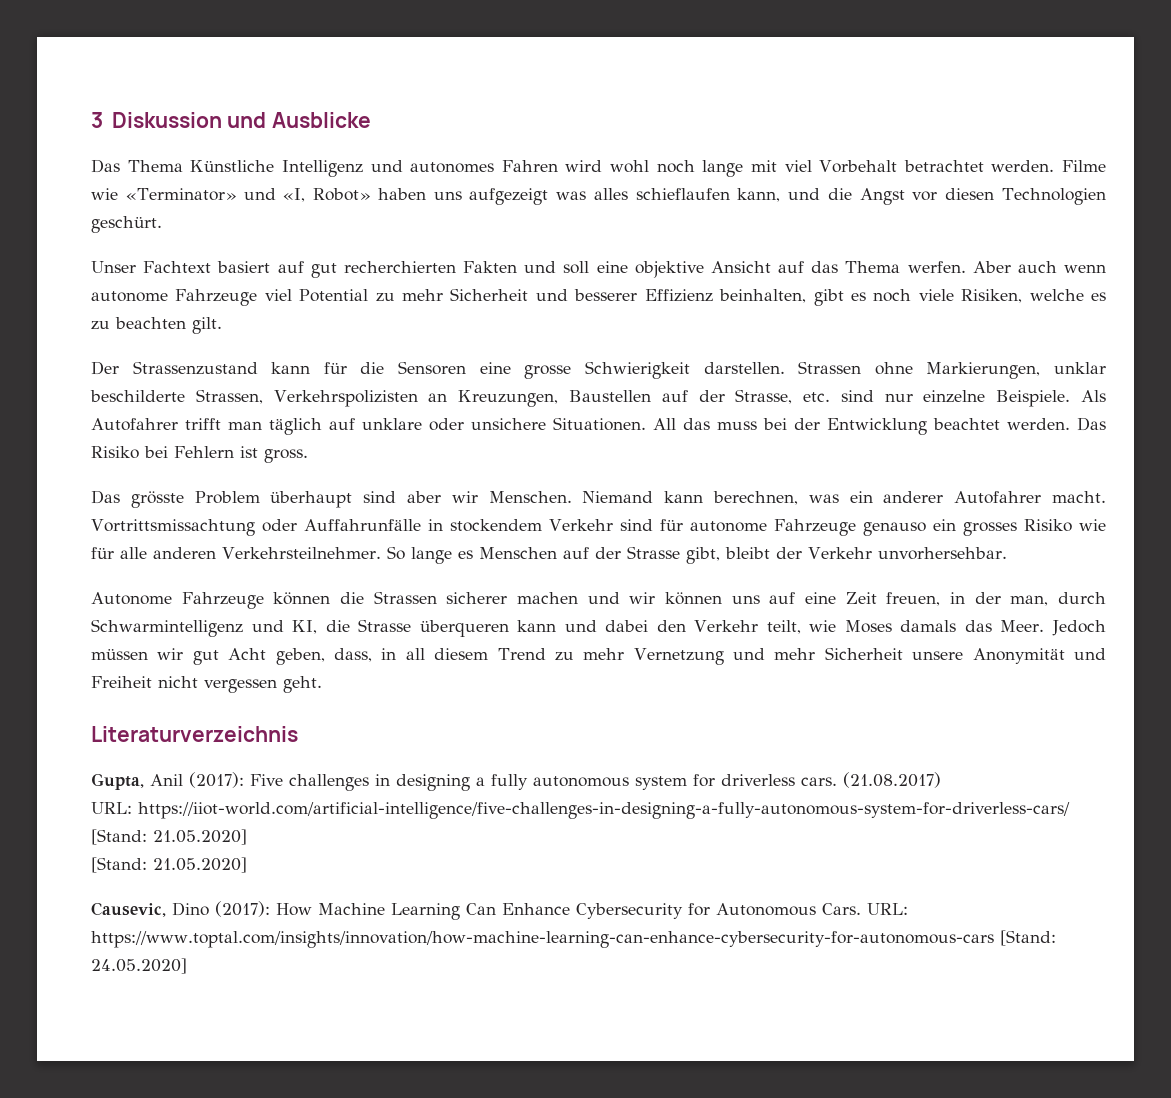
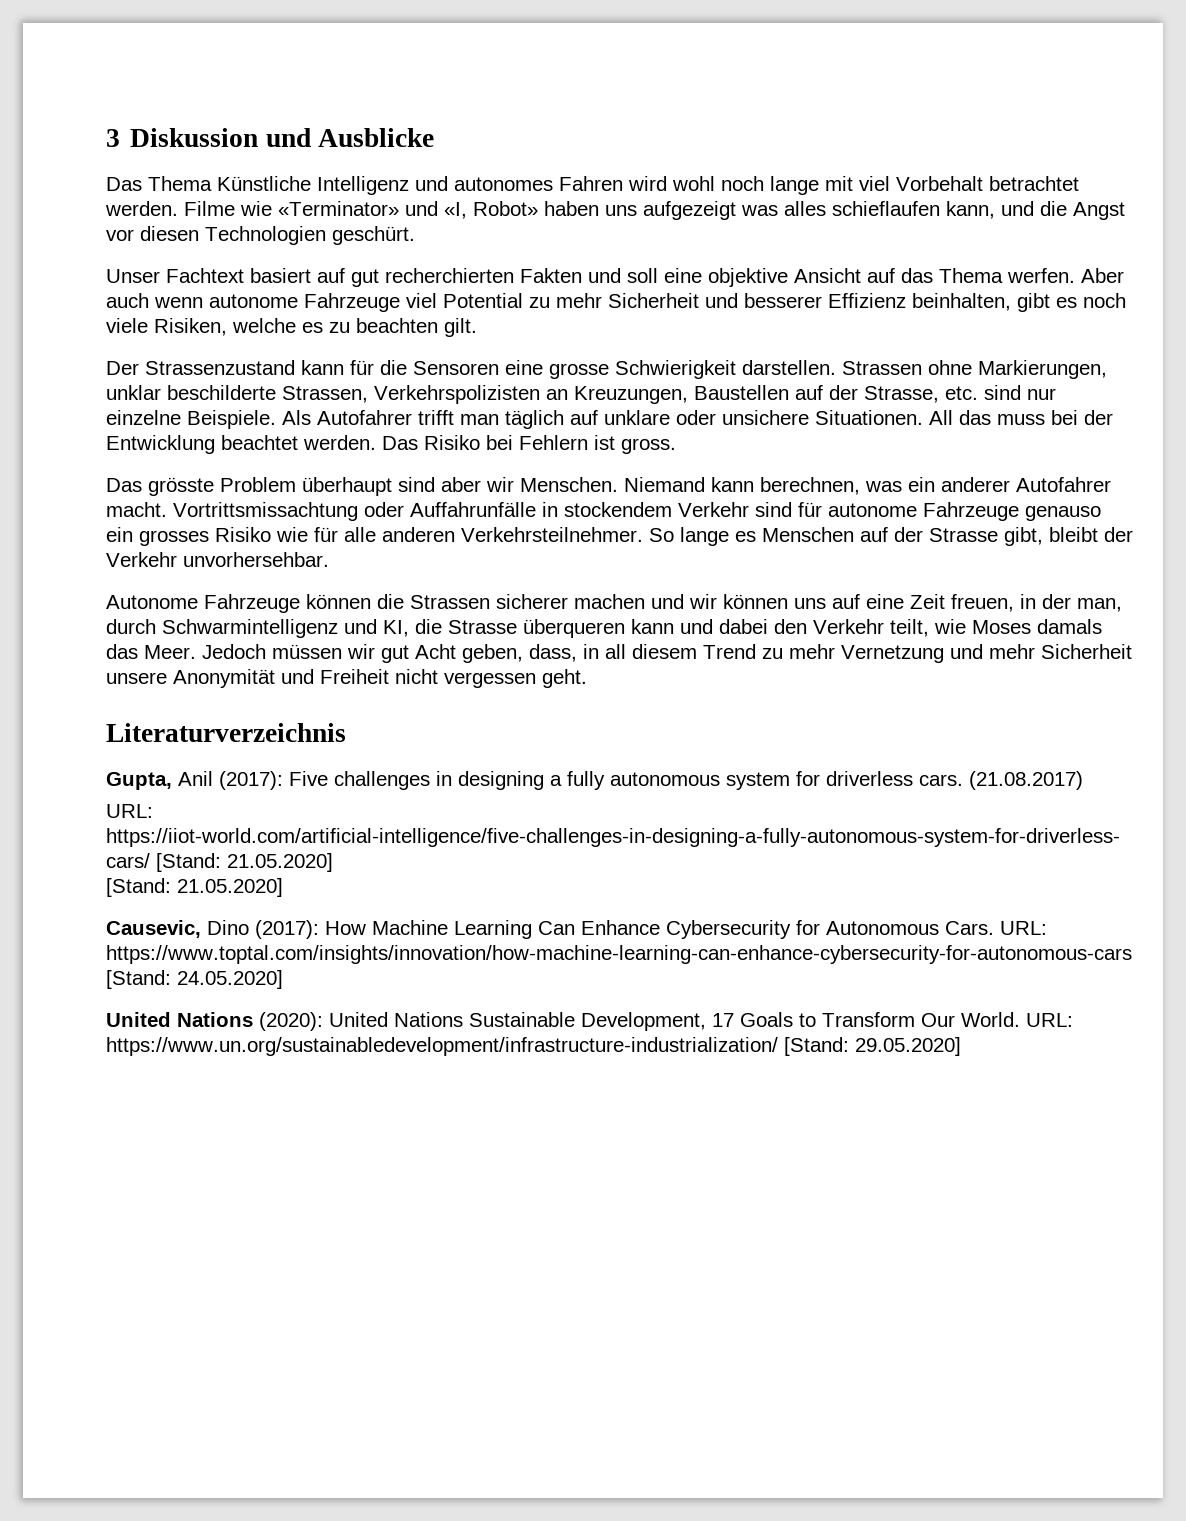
(187, 966) none -> [106,1012,1073,1031] [106,1037,961,1056] // United Nations (2020): United Nations Sustainable Development, 17 Goals to Transform Our World. URL: https://www.un.org/sustainabledevelopment/infrastructure-industrialization/ [Stand: 29.05.2020]

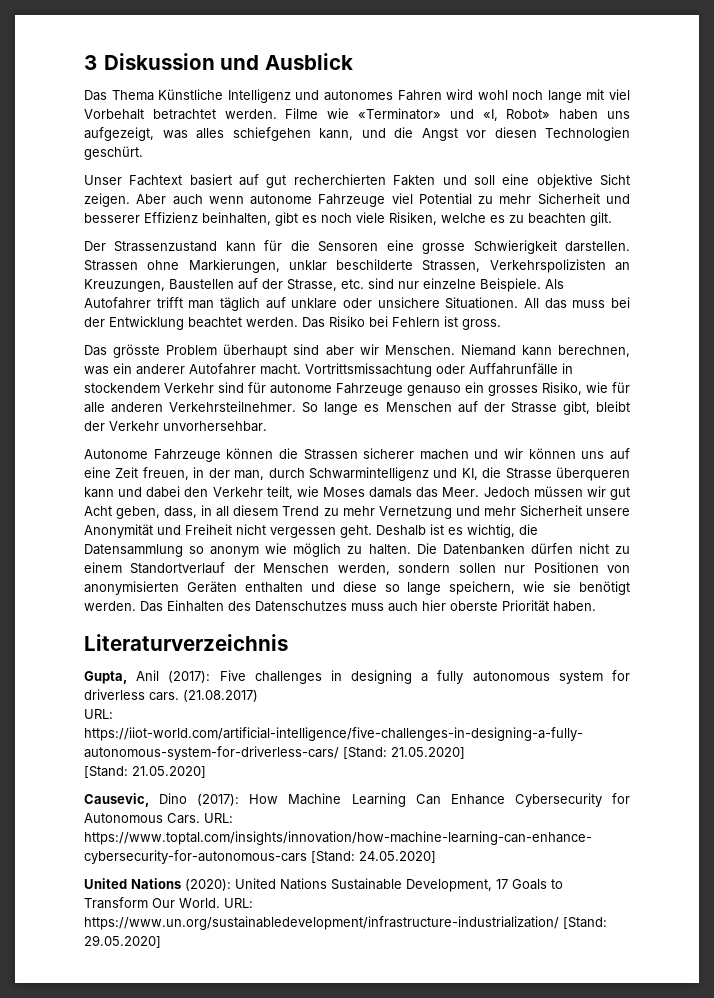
[318,128,435,147] Ausblicke -> [264,53,353,70] Ausblick
[643,201,736,220] aufgezeigt -> [84,127,154,141] aufgezeigt,
[832,201,940,216] schieflaufen -> [232,127,311,141] schiefgehen
[794,268,1075,283] Ansicht auf das Thema werfen. -> [600,174,631,186] [84,193,130,207] Sicht zeigen.
[215,527,271,542] Risiko -> [542,382,582,395] Risiko,
(587, 678) none -> [376,524,538,538] [84,543,630,557] [84,562,631,575] [84,581,630,595] [84,600,596,612] Deshalb ist es wichtig, die Datensammlung so anonym wie möglich zu halten. Die Datenbanken dürfen nicht zu einem Standortverlauf der Menschen werden, sondern sollen nur Positionen von anonymisierten Geräten enthalten und diese so lange speichern, wie sie benötigt werden. Das Einhalten des Datenschutzes muss auch hier oberste Priorität haben.

